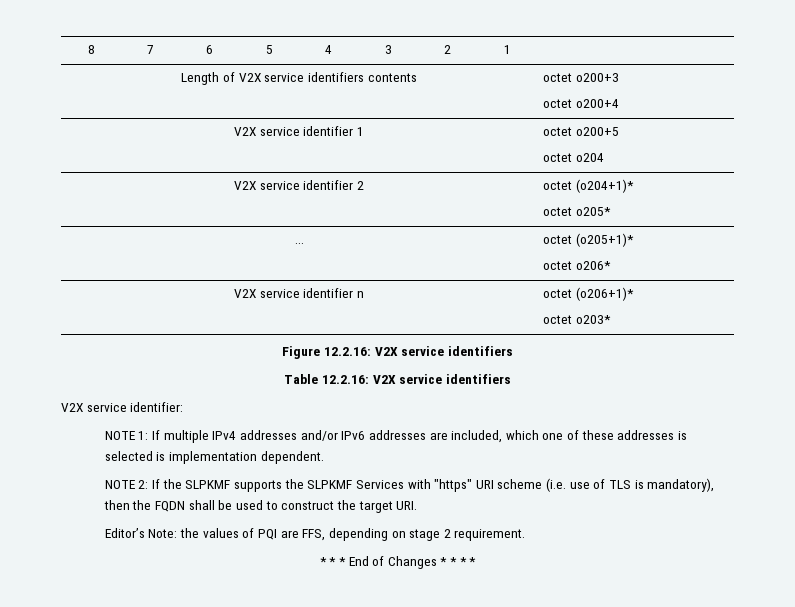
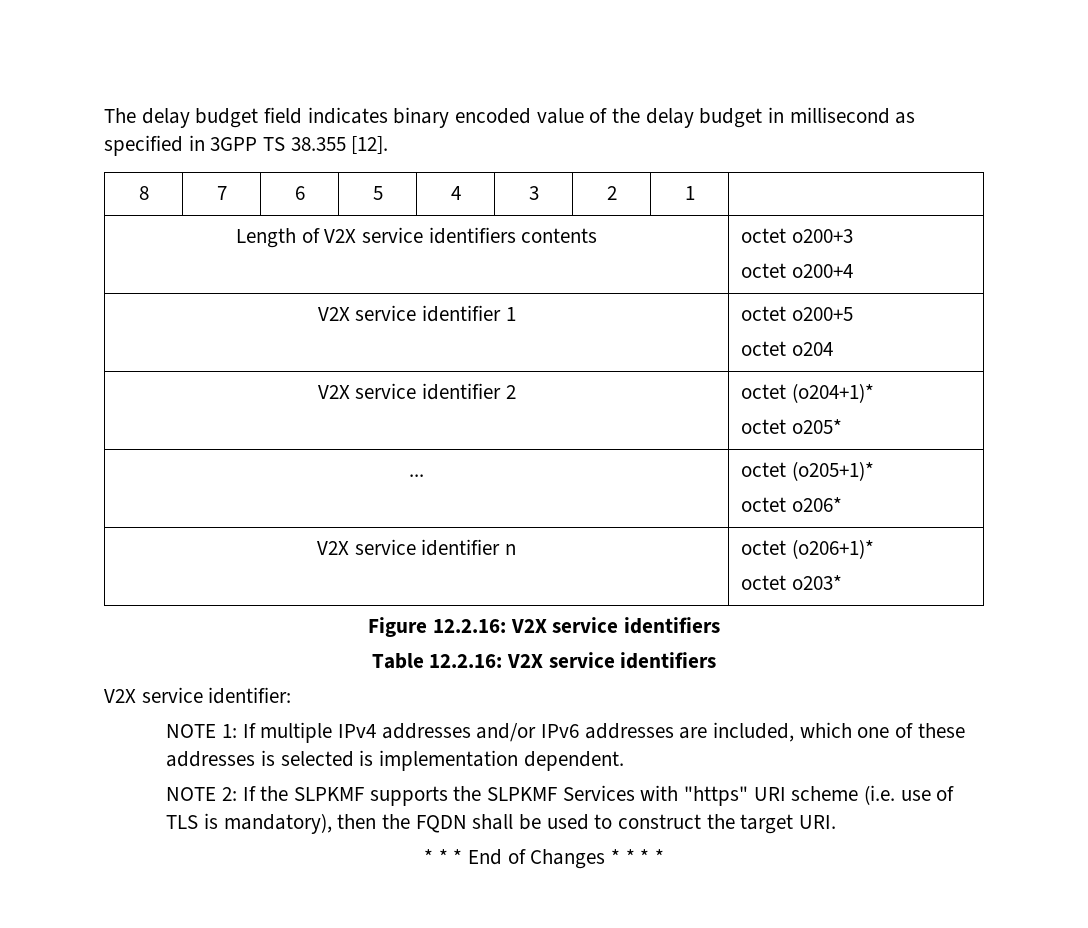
(87, 49) none -> [104,107,916,128] [104,135,389,156] The delay budget field indicates binary encoded value of the delay budget in millisecond as specified in 3GPP TS 38.355 [12]. //
[104,528,526,541] // Editor’s Note: the values of PQI are FFS, depending on stage 2 requirement. -> (837, 822) none

